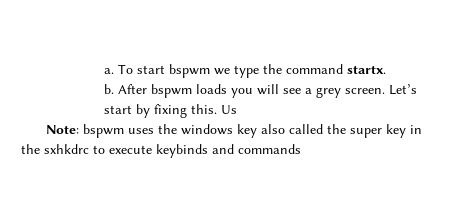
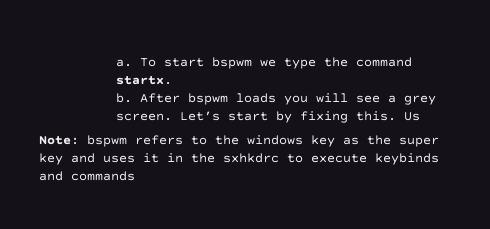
[128,128,155,134] uses -> [135,135,207,145] refers to
[261,124,324,134] also called -> [343,137,359,145] as
(407, 131) none -> [71,153,159,163] and uses it

